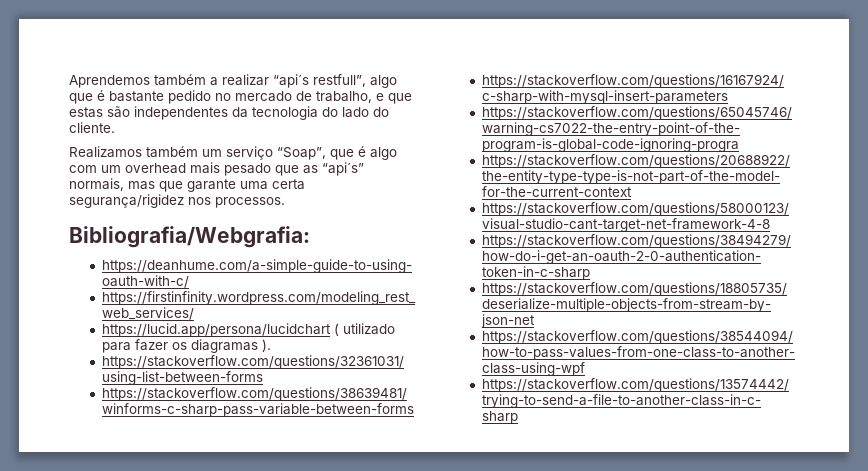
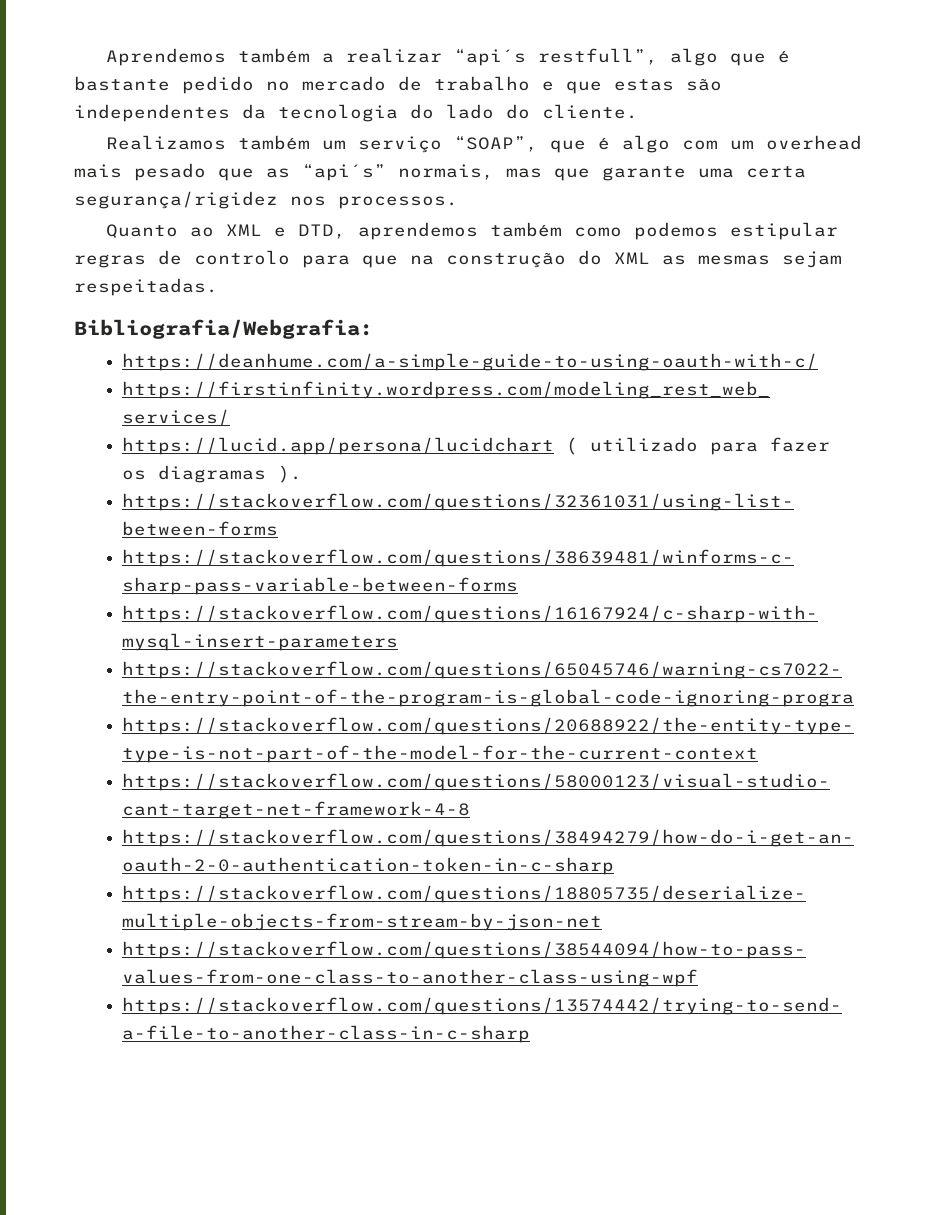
[316,91,372,103] trabalho, -> [434,76,530,91] trabalho
[277,147,326,160] “Soap”, -> [454,136,539,152] “SOAP”,
(285, 202) none -> [106,222,839,240] [74,250,842,268] [74,278,218,296] // Quanto ao XML e DTD, aprendemos também como podemos estipular regras de controlo para que na construção do XML as mesmas sejam respeitadas.

